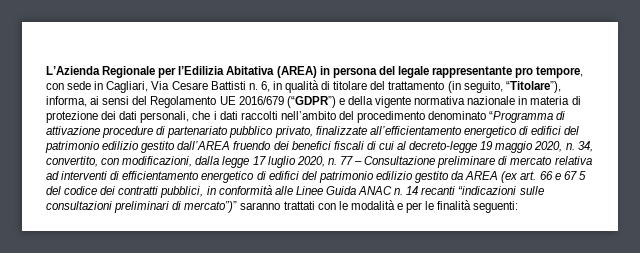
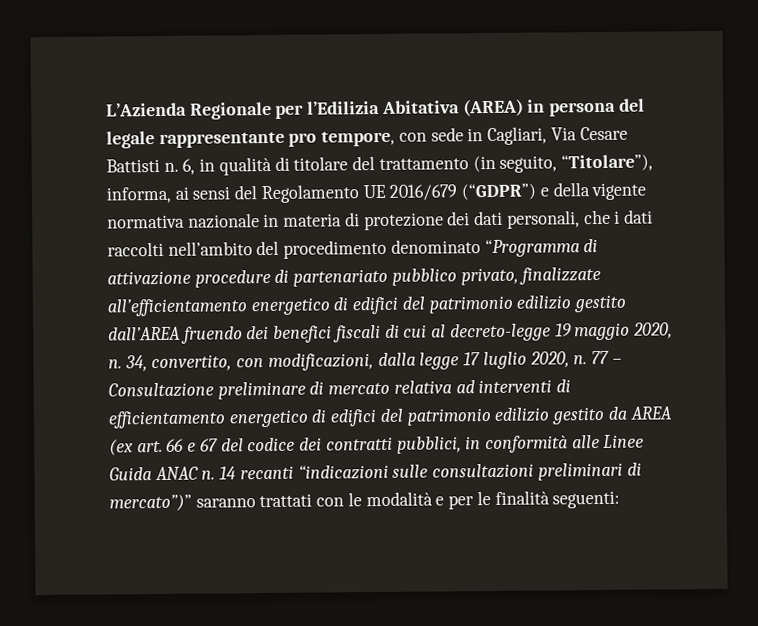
[578,171,586,180] 5 -> (218, 445) none

